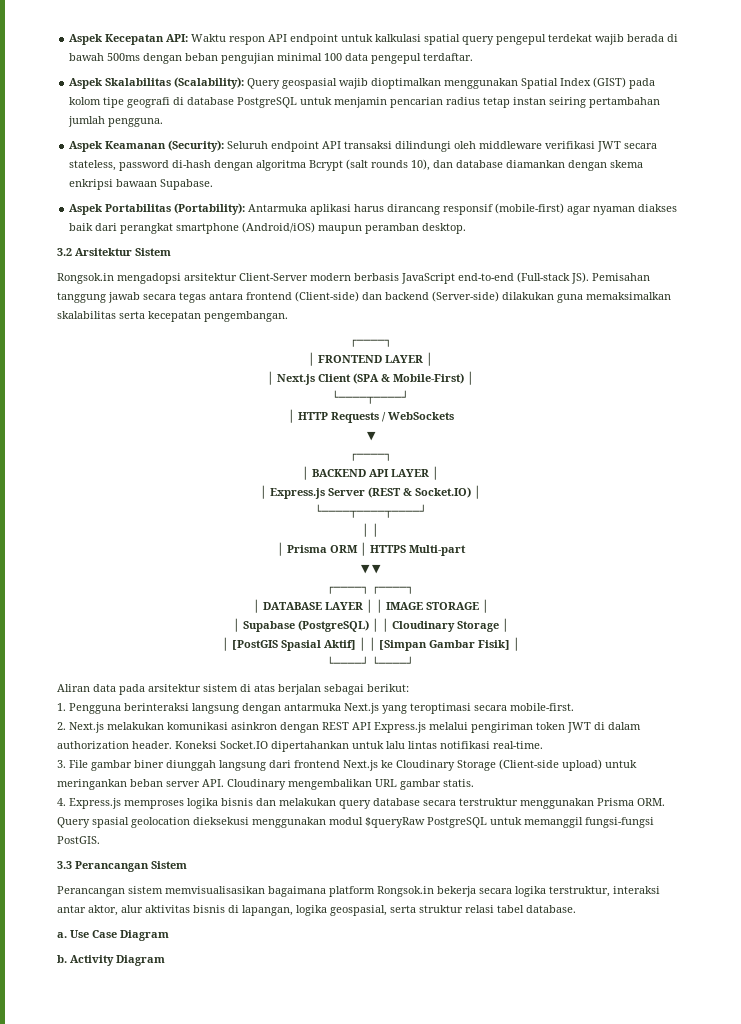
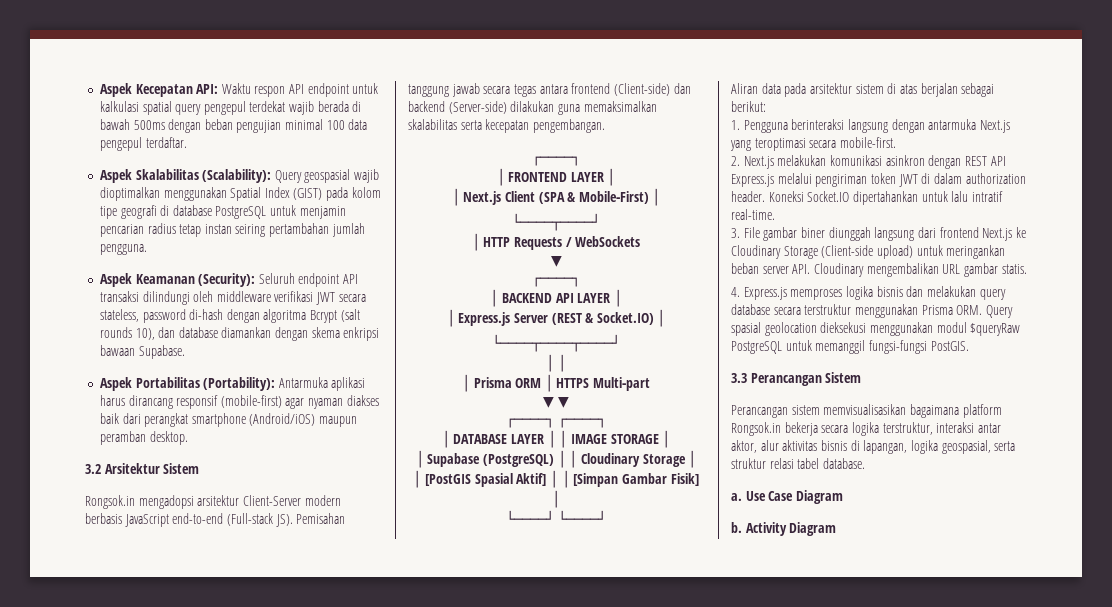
[408,741,490,749] lintas notifikasi -> [971,191,1003,202] intratif

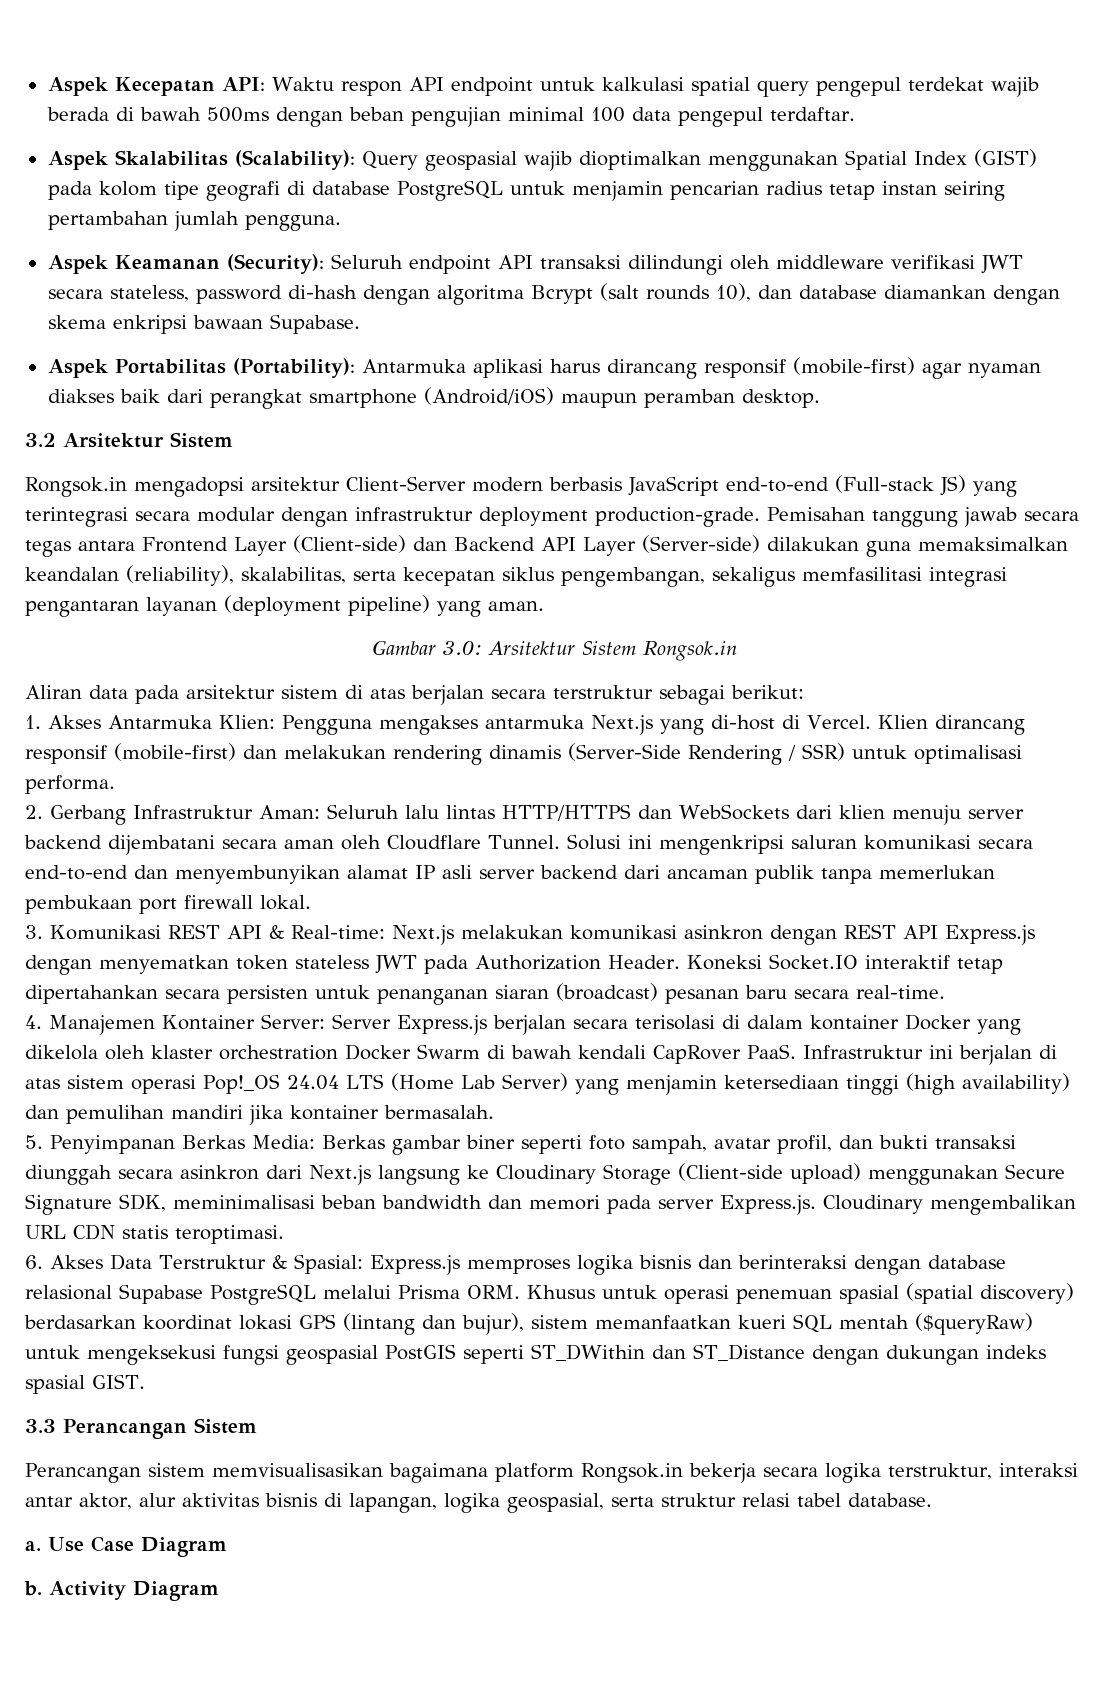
[275,514,293,527] JS). -> [940,475,1017,497] [25,507,760,527] JS) yang terintegrasi secara modular dengan infrastruktur deployment production-grade.
[571,83,691,96] [408,101,657,115] [408,119,605,133] [532,156,580,166] [496,168,616,186] [451,188,661,206] [512,213,600,231] [471,233,641,251] [550,256,562,267] [532,277,580,287] [490,289,622,307] [446,309,666,327] [492,334,620,352] [546,354,566,372] [461,374,651,392] [543,397,569,408] [506,418,606,428] [441,430,671,448] [415,450,697,468] [413,470,699,488] [552,490,560,508] [506,510,606,524] frontend (Client-side) dan backend (Server-side) dilakukan guna memaksimalkan skalabilitas serta kecepatan pengembangan. // ┌────┐ // │ FRONTEND LAYER │ // │ Next.js Client (SPA & Mobile‑First) │ // └────┬────┘ // │ HTTP Requests / WebSockets // ▼ // ┌────┐ // │ BACKEND API LAYER │ // │ Express.js Server (REST & Socket.IO) │ // └────┬────┬────┘ // │ │ // │ Prisma ORM │ HTTPS Multi‑part // ▼ ▼ // ┌────┐ ┌────┐ // │ DATABASE LAYER │ │ IMAGE STORAGE │ // │ Supabase (PostgreSQL) │ │ Cloudinary Storage │ // │ [PostGIS Spasial Aktif] │ │ [Simpan Gambar Fisik] │ // └────┘ └────┘ -> [142,535,1068,557] [25,565,1007,587] [25,595,544,617] [371,640,737,661] Frontend Layer (Client-side) dan Backend API Layer (Server-side) dilakukan guna memaksimalkan keandalan (reliability), skalabilitas, serta kecepatan siklus pengembangan, sekaligus memfasilitasi integrasi pengantaran layanan (deployment pipeline) yang aman. // Gambar 3.0: Arsitektur Sistem Rongsok.in
(958, 90) none -> [491,685,653,699] secara terstruktur
[743,119,1010,133] [730,137,896,151] [731,156,740,166] Pengguna berinteraksi langsung dengan antarmuka Next.js yang teroptimasi secara mobile-first. // 2. -> [48,715,1025,735] [25,743,1022,765] [25,775,115,794] [25,804,1024,825] [24,834,1033,855] [25,865,995,884] [25,895,311,914] [25,924,385,940] Akses Antarmuka Klien: Pengguna mengakses antarmuka Next.js yang di-host di Vercel. Klien dirancang responsif (mobile-first) dan melakukan rendering dinamis (Server-Side Rendering / SSR) untuk optimalisasi performa. // 2. Gerbang Infrastruktur Aman: Seluruh lalu lintas HTTP/HTTPS dan WebSockets dari klien menuju server backend dijembatani secara aman oleh Cloudflare Tunnel. Solusi ini mengenkripsi saluran komunikasi secara end-to-end dan menyembunyikan alamat IP asli server backend dari ancaman publik tanpa memerlukan pembukaan port firewall lokal. // 3. Komunikasi REST API & Real-time:
[777,173,1026,187] [731,191,1003,205] [731,209,775,220] [731,227,1013,241] melalui pengiriman token JWT di dalam authorization header. Koneksi Socket.IO dipertahankan untuk lalu intratif real-time. // 3. File gambar biner diunggah langsung dari frontend Next.js -> [25,954,1003,975] [25,983,945,1005] [25,1014,1021,1035] [25,1044,1057,1065] [25,1073,1070,1095] [25,1105,494,1125] [25,1135,1016,1155] [25,1165,460,1185] dengan menyematkan token stateless JWT pada Authorization Header. Koneksi Socket.IO interaktif tetap dipertahankan secara persisten untuk penanganan siaran (broadcast) pesanan baru secara real-time. // 4. Manajemen Kontainer Server: Server Express.js berjalan secara terisolasi di dalam kontainer Docker yang dikelola oleh klaster orchestration Docker Swarm di bawah kendali CapRover PaaS. Infrastruktur ini berjalan di atas sistem operasi Pop!_OS 24.04 LTS (Home Lab Server) yang menjamin ketersediaan tinggi (high availability) dan pemulihan mandiri jika kontainer bermasalah. // 5. Penyimpanan Berkas Media: Berkas gambar biner seperti foto sampah, avatar profil, dan bukti transaksi diunggah secara asinkron dari Next.js langsung
[916,245,1006,259] [731,263,1027,277] [731,287,740,297] untuk meringankan beban server API. Cloudinary mengembalikan URL gambar statis. // 4. -> [868,1164,1065,1185] [25,1194,1076,1215] [25,1224,284,1244] [25,1254,363,1274] menggunakan Secure Signature SDK, meminimalisasi beban bandwidth dan memori pada server Express.js. Cloudinary mengembalikan URL CDN statis teroptimasi. // 6. Akses Data Terstruktur & Spasial:
[926,286,1006,300] [731,304,1013,318] [731,322,1021,336] [731,340,969,354] melakukan query database secara terstruktur menggunakan Prisma ORM. Query spasial geolocation dieksekusi menggunakan modul $queryRaw PostgreSQL untuk memanggil fungsi-fungsi PostGIS. -> [737,1255,1006,1275] [25,1283,1074,1305] [24,1313,1033,1335] [25,1344,1046,1365] [25,1374,145,1394] berinteraksi dengan database relasional Supabase PostgreSQL melalui Prisma ORM. Khusus untuk operasi penemuan spasial (spatial discovery) berdasarkan koordinat lokasi GPS (lintang dan bujur), sistem memanfaatkan kueri SQL mentah ($queryRaw) untuk mengeksekusi fungsi geospasial PostGIS seperti ST_DWithin dan ST_Distance dengan dukungan indeks spasial GIST.

